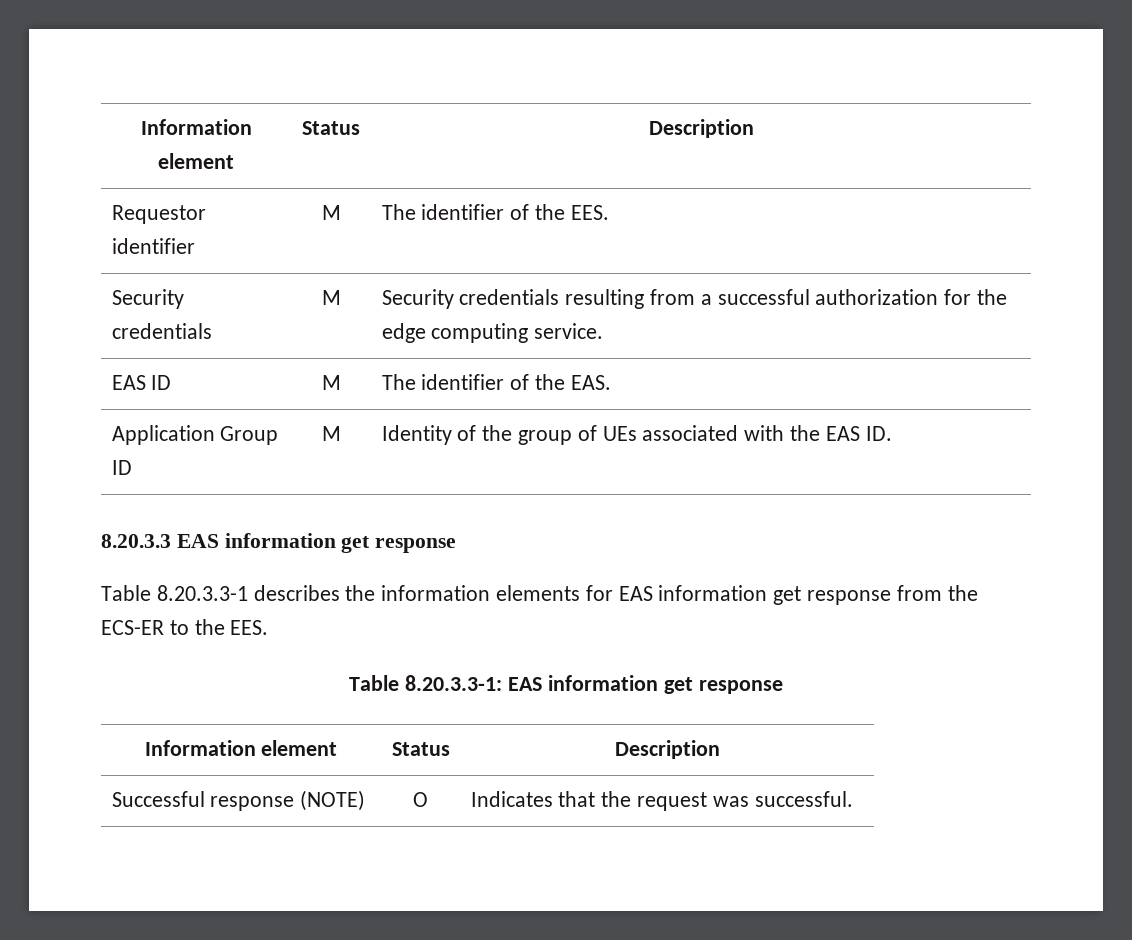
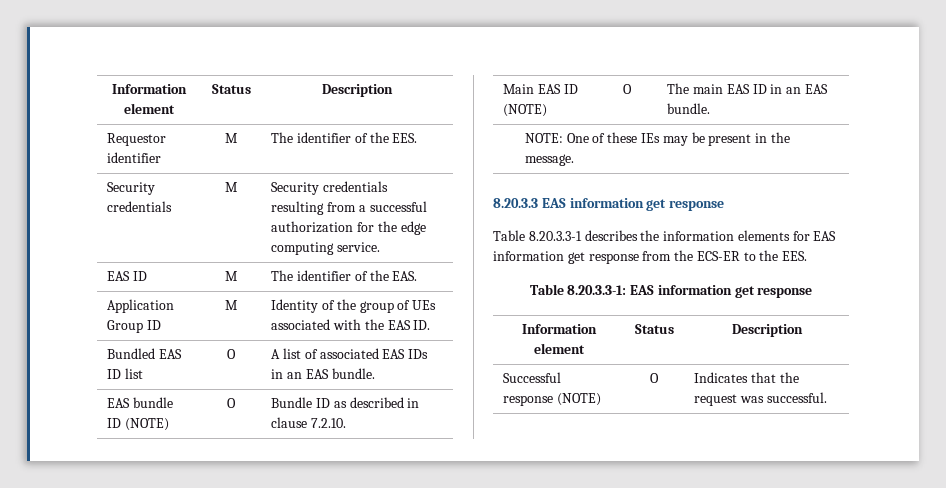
(892, 433) none -> [107,348,183,359] [107,368,144,379] [227,349,236,359] [271,348,429,359] [271,368,375,379] [107,397,174,408] [107,418,170,431] [227,398,236,408] [271,397,420,408] [271,417,347,428] [503,84,578,94] [503,104,548,117] [623,84,632,94] [667,83,828,94] [667,103,711,114] [524,132,790,146] [524,154,574,166] // Bundled EAS ID list | O | A list of associated EAS IDs in an EAS bundle. // EAS bundle ID (NOTE) | O | Bundle ID as described in clause 7.2.10. // Main EAS ID (NOTE) | O | The main EAS ID in an EAS bundle. // NOTE: One of these IEs may be present in the message.

